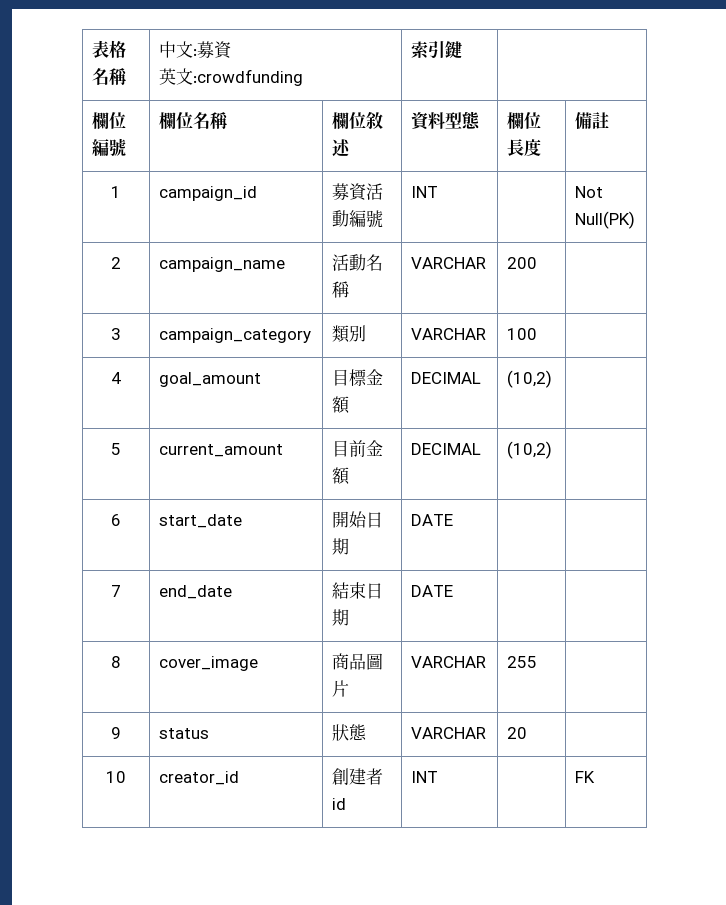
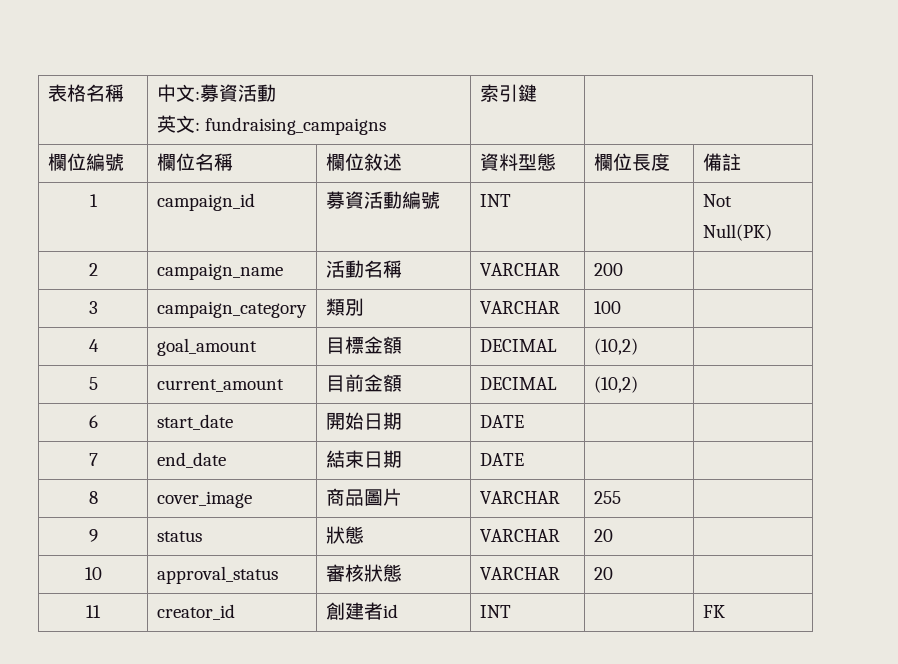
(232, 50) none -> [237,84,276,102] 活動
[192,69,303,86] :crowdfunding -> [194,117,386,135] : fundraising_campaigns
(126, 777) none -> [156,566,278,584] [325,564,402,582] [479,567,560,580] [593,567,613,580] [86,605,101,618] | approval_status | 審核狀態 | VARCHAR | 20 | // 11

